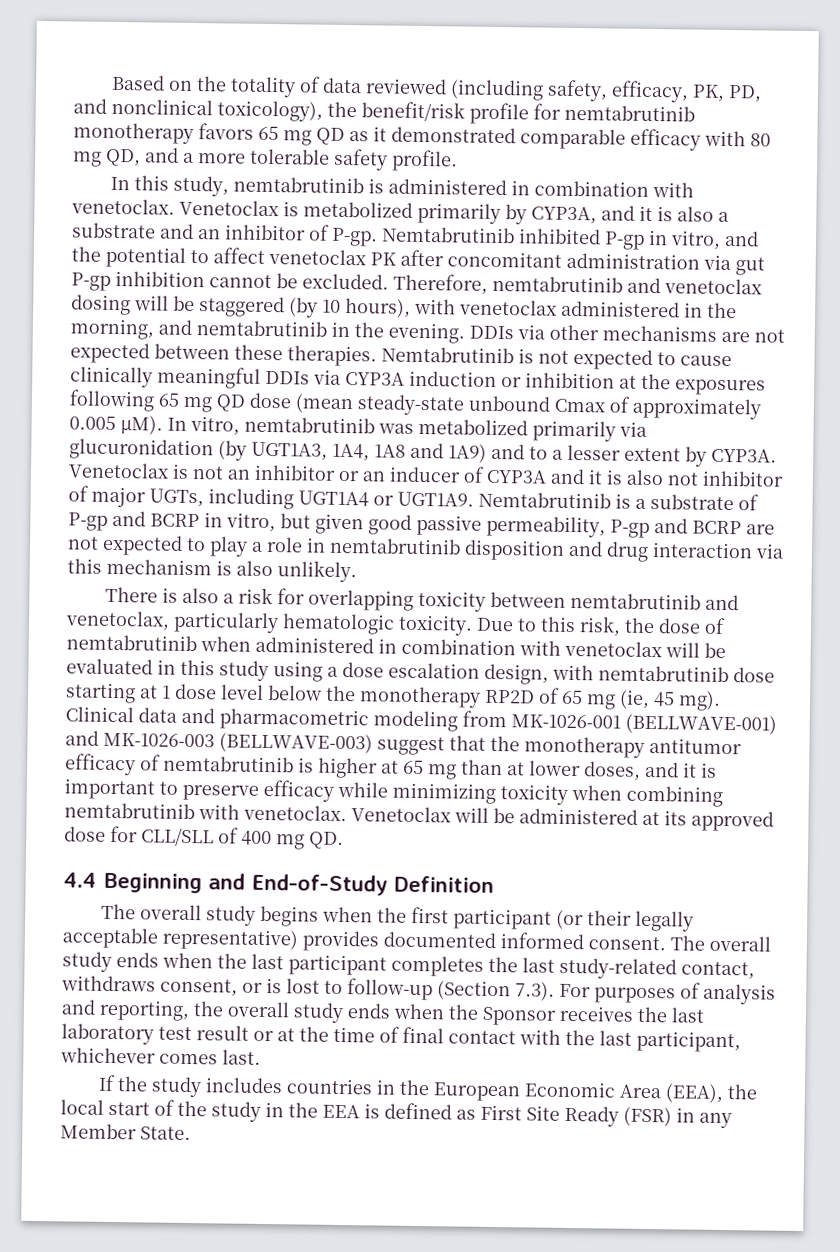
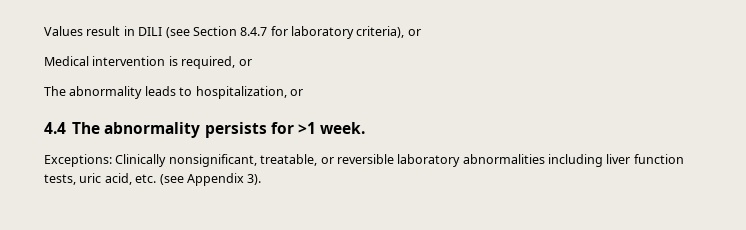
[110,74,762,103] [73,98,695,125] [73,122,771,151] [72,147,458,172] [109,175,694,198] [71,198,729,225] [72,222,759,250] [71,246,765,276] [71,270,762,295] [71,294,737,319] [70,318,785,344] [70,342,732,371] [70,366,766,396] [69,389,761,420] [69,415,647,442] [69,438,777,467] [68,462,784,487] [68,485,759,511] [68,510,775,538] [67,534,784,562] [67,558,357,583] [104,586,739,612] [65,610,726,637] [66,634,726,659] [66,658,775,685] [65,682,721,711] [65,706,777,735] [65,730,742,758] [65,753,717,781] [64,778,723,807] [64,802,774,832] [64,825,344,850] [63,872,494,896] [100,903,694,932] [62,927,771,952] [62,951,755,980] [61,975,776,1005] [61,999,705,1026] [61,1023,741,1053] [60,1047,261,1065] [97,1074,758,1104] [60,1099,732,1129] [60,1123,191,1141] Based on the totality of data reviewed (including safety, efficacy, PK, PD, and nonclinical toxicology), the benefit/risk profile for nemtabrutinib monotherapy favors 65 mg QD as it demonstrated comparable efficacy with 80 mg QD, and a more tolerable safety profile. // In this study, nemtabrutinib is administered in combination with venetoclax. Venetoclax is metabolized primarily by CYP3A, and it is also a substrate and an inhibitor of P-gp. Nemtabrutinib inhibited P-gp in vitro, and the potential to affect venetoclax PK after concomitant administration via gut P-gp inhibition cannot be excluded. Therefore, nemtabrutinib and venetoclax dosing will be staggered (by 10 hours), with venetoclax administered in the morning, and nemtabrutinib in the evening. DDIs via other mechanisms are not expected between these therapies. Nemtabrutinib is not expected to cause clinically meaningful DDIs via CYP3A induction or inhibition at the exposures following 65 mg QD dose (mean steady-state unbound Cmax of approximately 0.005 µM). In vitro, nemtabrutinib was metabolized primarily via glucuronidation (by UGT1A3, 1A4, 1A8 and 1A9) and to a lesser extent by CYP3A. Venetoclax is not an inhibitor or an inducer of CYP3A and it is also not inhibitor of major UGTs, including UGT1A4 or UGT1A9. Nemtabrutinib is a substrate of P-gp and BCRP in vitro, but given good passive permeability, P-gp and BCRP are not expected to play a role in nemtabrutinib disposition and drug interaction via this mechanism is also unlikely. // There is also a risk for overlapping toxicity between nemtabrutinib and venetoclax, particularly hematologic toxicity. Due to this risk, the dose of nemtabrutinib when administered in combination with venetoclax will be evaluated in this study using a dose escalation design, with nemtabrutinib dose starting at 1 dose level below the monotherapy RP2D of 65 mg (ie, 45 mg). Clinical data and pharmacometric modeling from MK-1026-001 (BELLWAVE-001) and MK-1026-003 (BELLWAVE-003) suggest that the monotherapy antitumor efficacy of nemtabrutinib is higher at 65 mg than at lower doses, and it is important to preserve efficacy while minimizing toxicity when combining nemtabrutinib with venetoclax. Venetoclax will be administered at its approved dose for CLL/SLL of 400 mg QD. // 4.4 Beginning and End-of-Study Definition // The overall study begins when the first participant (or their legally acceptable representative) provides documented informed consent. The overall study ends when the last participant completes the last study-related contact, withdraws consent, or is lost to follow-up (Section 7.3). For purposes of analysis and reporting, the overall study ends when the Sponsor receives the last laboratory test result or at the time of final contact with the last participant, whichever comes last. // If the study includes countries in the European Economic Area (EEA), the local start of the study in the EEA is defined as First Site Ready (FSR) in any Member State. -> [44,26,421,39] [44,56,252,69] [44,86,303,99] [44,122,366,138] [44,154,684,167] [44,173,262,186] Values result in DILI (see Section 8.4.7 for laboratory criteria), or // Medical intervention is required, or // The abnormality leads to hospitalization, or // 4.4 The abnormality persists for >1 week. // Exceptions: Clinically nonsignificant, treatable, or reversible laboratory abnormalities including liver function tests, uric acid, etc. (see Appendix 3).

